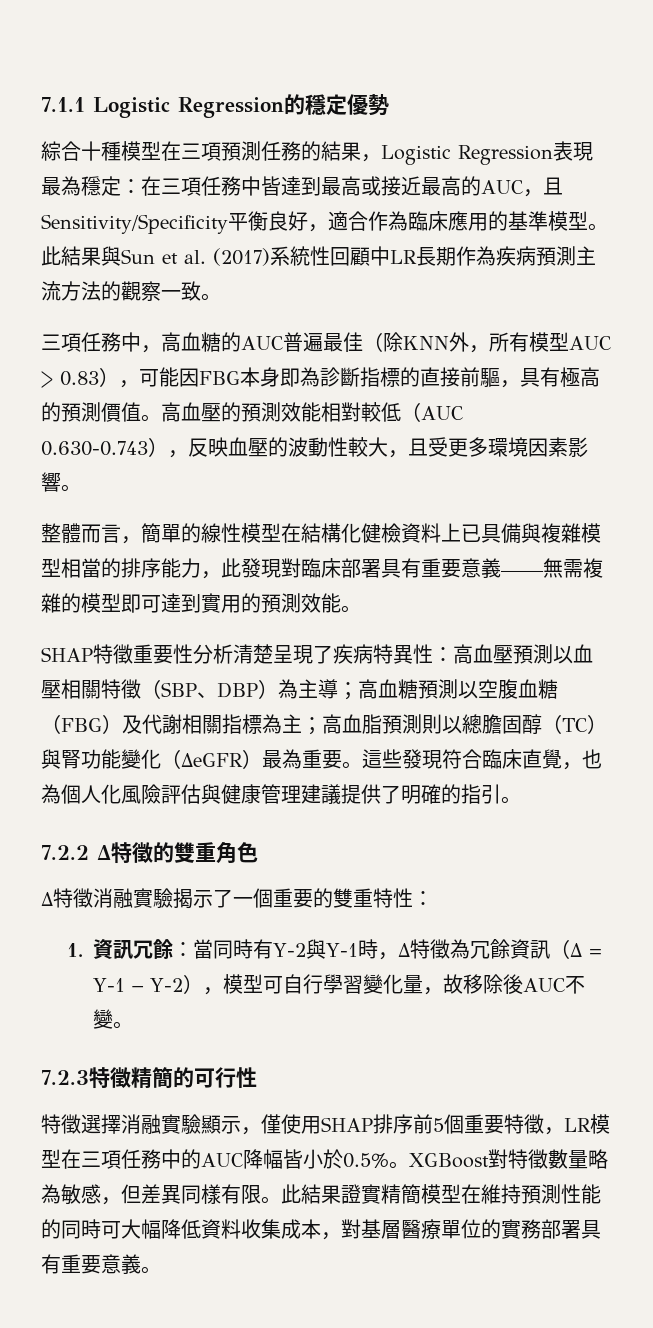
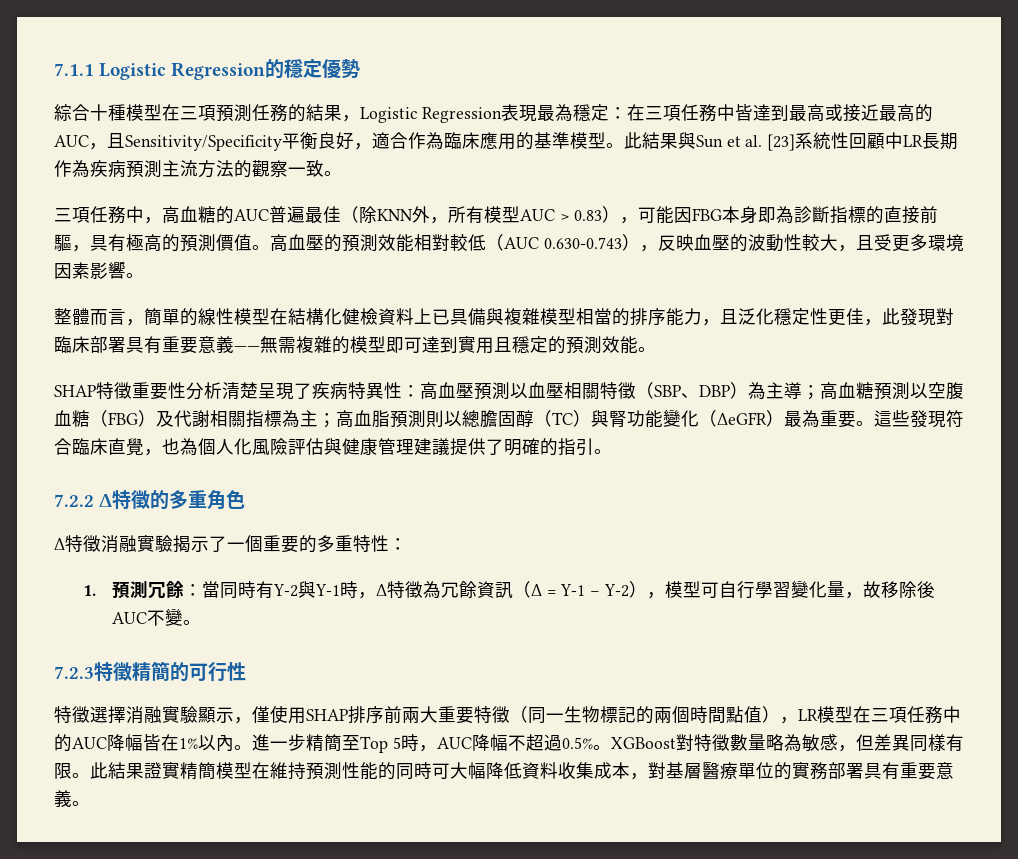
[213,248,270,266] (2017) -> [767,134,796,151] [23]
(221, 575) none -> [720,308,882,326] 且泛化穩定性更佳，
(241, 604) none -> [494,336,548,353] 且穩定
[174,842,195,863] 雙 -> [169,490,189,509] 多
[333,888,353,908] 雙 -> [317,535,335,552] 多
[92,939,133,960] 資訊 -> [111,581,148,599] 預測
[433,1114,464,1134] 5個 -> [402,706,438,723] 兩大
(544, 1124) none -> [510,706,780,724] （同一生物標記的兩個時間點值）
[303,1149,343,1169] 小於 -> [161,734,562,753] 在1%以內。進一步精簡至Top 5時，AUC降幅不超過

